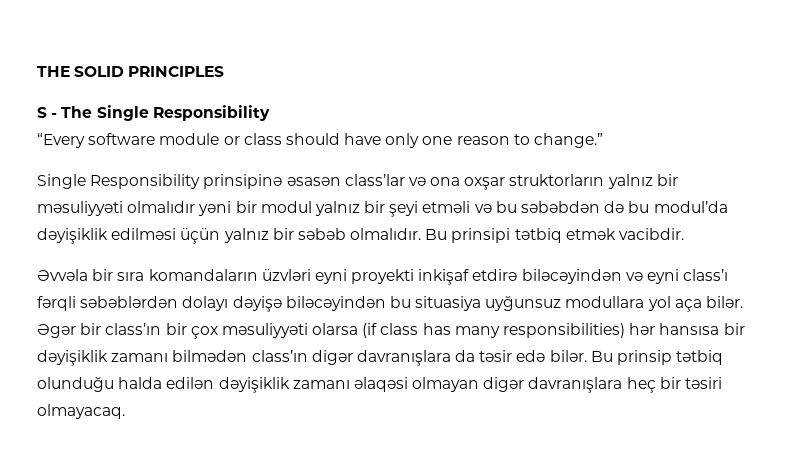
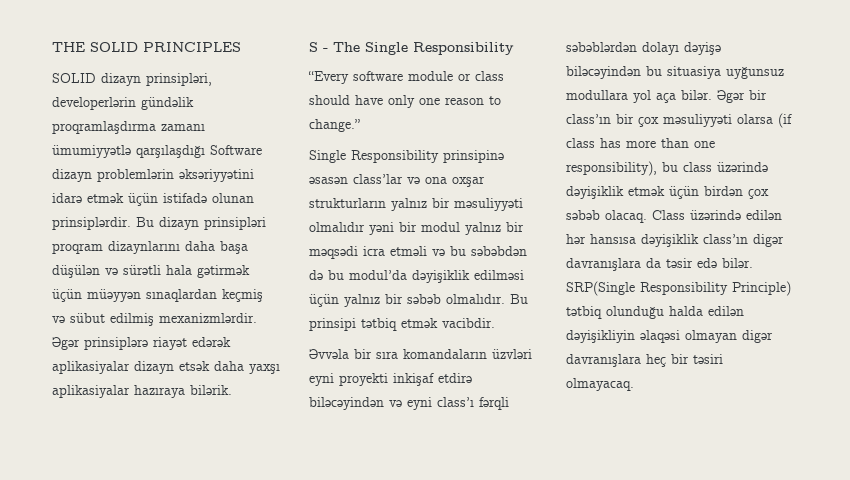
(225, 71) none -> [52,73,212,86] [52,97,194,110] [52,121,205,134] [52,145,262,158] [52,169,254,182] [52,193,254,206] [52,217,266,230] [52,241,248,254] [52,265,250,278] [52,289,263,302] [52,313,257,326] [52,337,231,350] [52,361,280,374] [52,385,232,398] // SOLID dizayn prinsipləri, developerlərin gündəlik proqramlaşdırma zamanı ümumiyyətlə qarşılaşdığı Software dizayn problemlərin əksəriyyətini idarə etmək üçün istifadə olunan prinsiplərdir. Bu dizayn prinsipləri proqram dizaynlarını daha başa düşülən və sürətli hala gətirmək üçün müəyyən sınaqlardan keçmiş və sübut edilmiş mexanizmlərdir. Əgər prinsiplərə riayət edərək aplikasiyalar dizayn etsək daha yaxşı aplikasiyalar hazıraya bilərik.
[509,174,605,186] struktorların -> [309,198,386,208] strukturların
[389,201,419,217] şeyi -> [309,246,385,259] məqsədi icra
[454,323,745,338] [37,350,248,366] many responsibilities) hər hansısa bir dəyişiklik zamanı bilmədən -> [626,138,715,148] [566,161,768,176] [566,186,769,199] [566,210,782,223] [566,234,699,247] more than one responsibility), bu class üzərində dəyişiklik etmək üçün birdən çox səbəb olacaq. Class üzərində edilən hər hansısa dəyişiklik
[590,350,673,365] Bu prinsip -> [566,281,791,296] SRP(Single Responsibility Principle)
[218,377,350,393] dəyişiklik zamanı -> [566,330,635,343] dəyişikliyin

